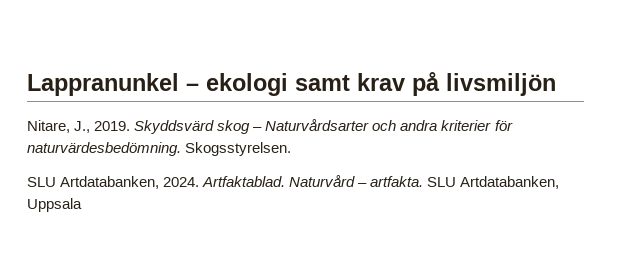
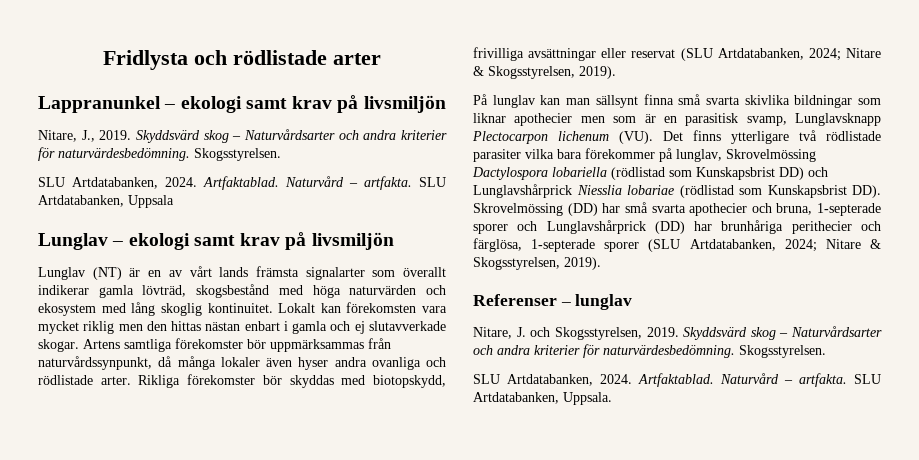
(27, 84) none -> [103,50,381,70] Fridlysta och rödlistade arter //
(82, 205) none -> [38,232,394,250] [38,266,446,280] [38,284,447,298] [38,302,447,316] [38,321,446,334] [38,338,391,352] [38,356,446,370] [38,374,447,388] [473,47,881,61] [473,66,616,79] [473,94,881,108] [473,113,881,126] [472,130,881,144] [473,148,816,162] [472,167,828,180] [473,184,881,198] [473,202,881,216] [473,220,881,234] [473,238,881,252] [473,257,601,270] [473,294,633,310] [473,326,882,340] [473,344,826,358] [473,373,881,387] [473,392,612,405] // Lunglav – ekologi samt krav på livsmiljön // Lunglav (NT) är en av vårt lands främsta signalarter som överallt indikerar gamla lövträd, skogsbestånd med höga naturvärden och ekosystem med lång skoglig kontinuitet. Lokalt kan förekomsten vara mycket riklig men den hittas nästan enbart i gamla och ej slutavverkade skogar. Artens samtliga förekomster bör uppmärksammas från naturvårdssynpunkt, då många lokaler även hyser andra ovanliga och rödlistade arter. Rikliga förekomster bör skyddas med biotopskydd, frivilliga avsättningar eller reservat (SLU Artdatabanken, 2024; Nitare & Skogsstyrelsen, 2019). // På lunglav kan man sällsynt finna små svarta skivlika bildningar som liknar apothecier men som är en parasitisk svamp, Lunglavsknapp Plectocarpon lichenum (VU). Det finns ytterligare två rödlistade parasiter vilka bara förekommer på lunglav, Skrovelmössing Dactylospora lobariella (rödlistad som Kunskapsbrist DD) och Lunglavshårprick Niesslia lobariae (rödlistad som Kunskapsbrist DD). Skrovelmössing (DD) har små svarta apothecier och bruna, 1-septerade sporer och Lunglavshårprick (DD) har brunhåriga perithecier och färglösa, 1-septerade sporer (SLU Artdatabanken, 2024; Nitare & Skogsstyrelsen, 2019). // Referenser – lunglav // Nitare, J. och Skogsstyrelsen, 2019. Skyddsvärd skog – Naturvårdsarter och andra kriterier för naturvärdesbedömning. Skogsstyrelsen. // SLU Artdatabanken, 2024. Artfaktablad. Naturvård – artfakta. SLU Artdatabanken, Uppsala.

